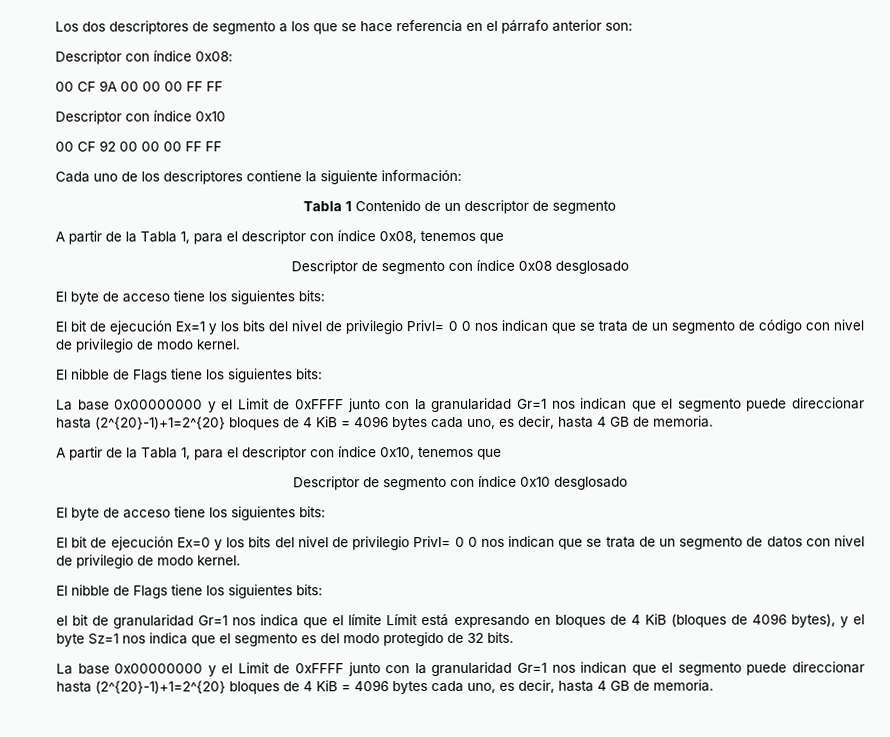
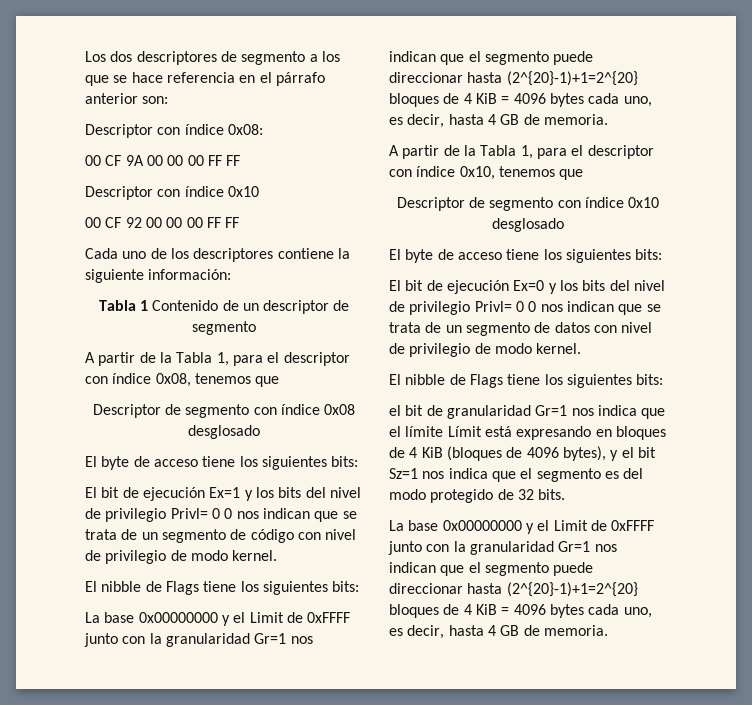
[56,633,85,647] byte -> [637,447,656,458] bit

